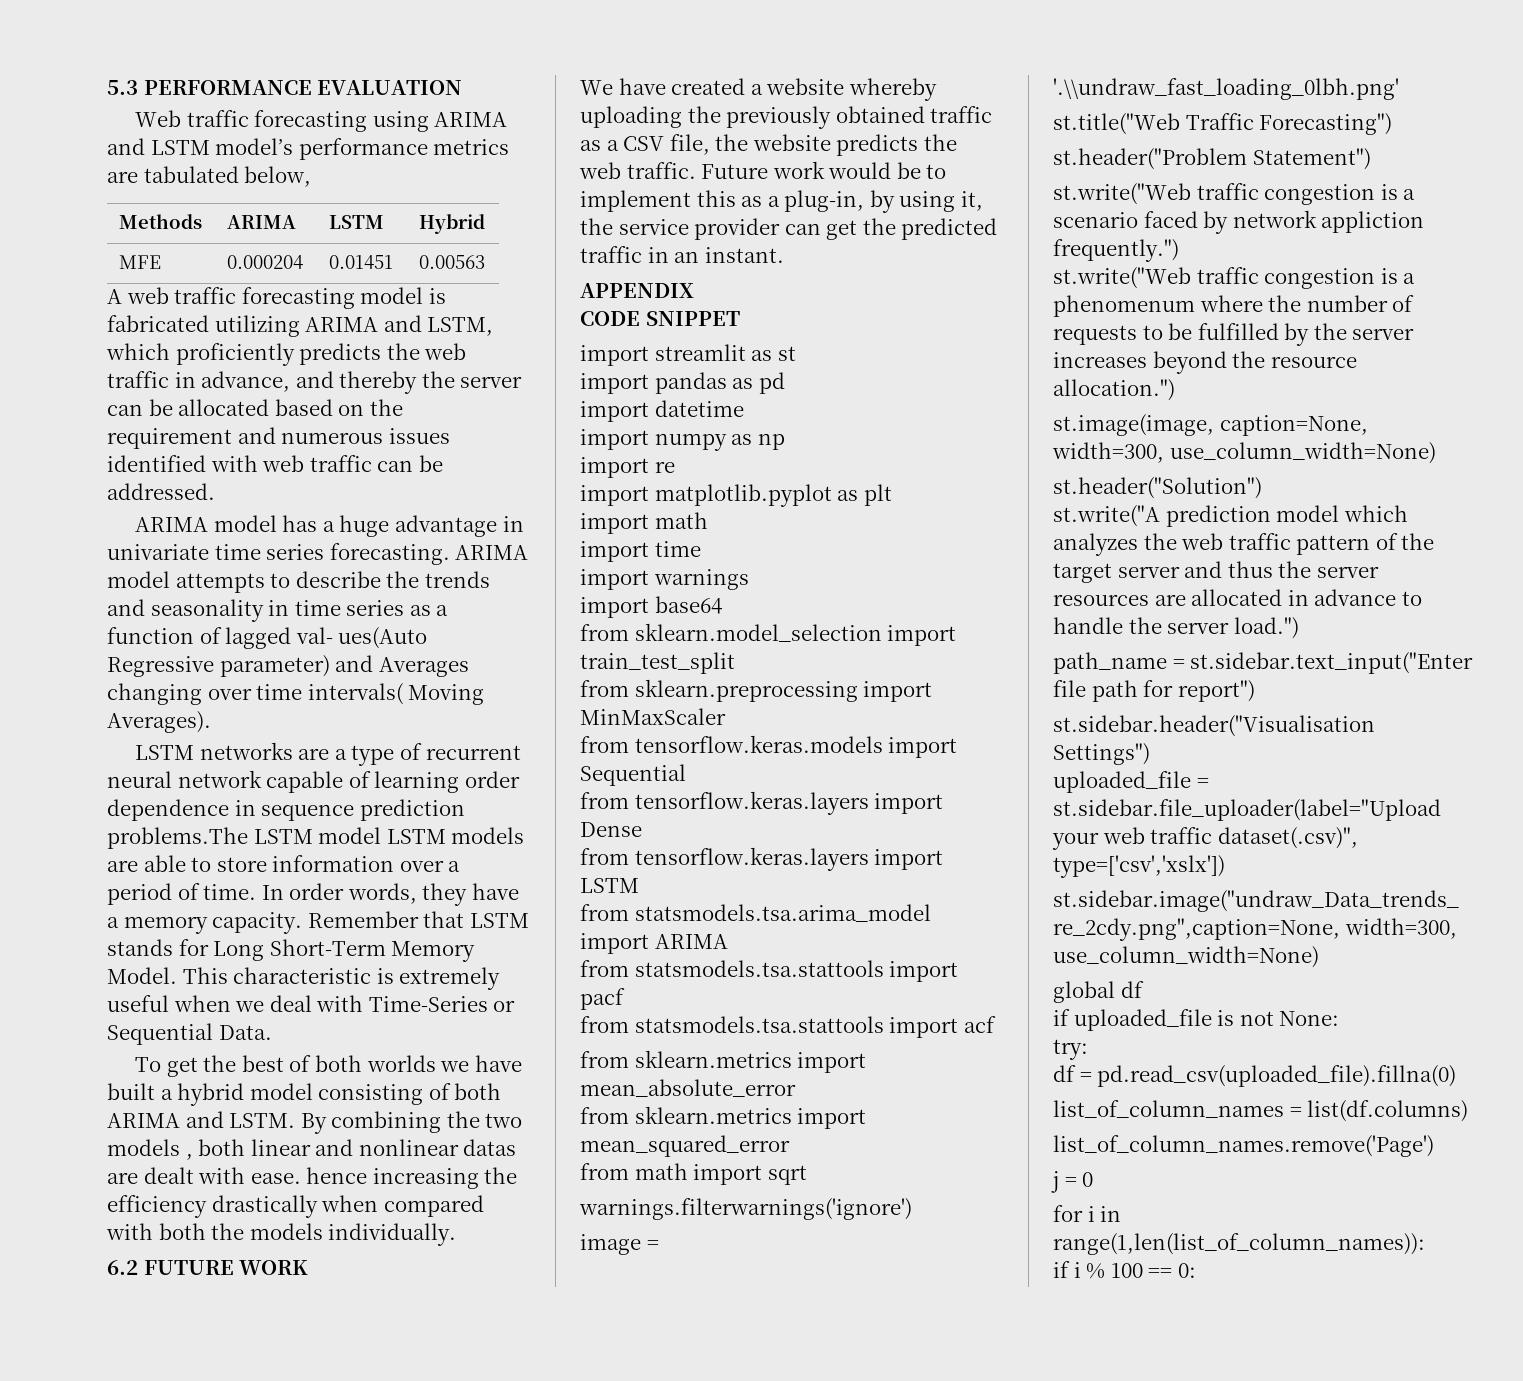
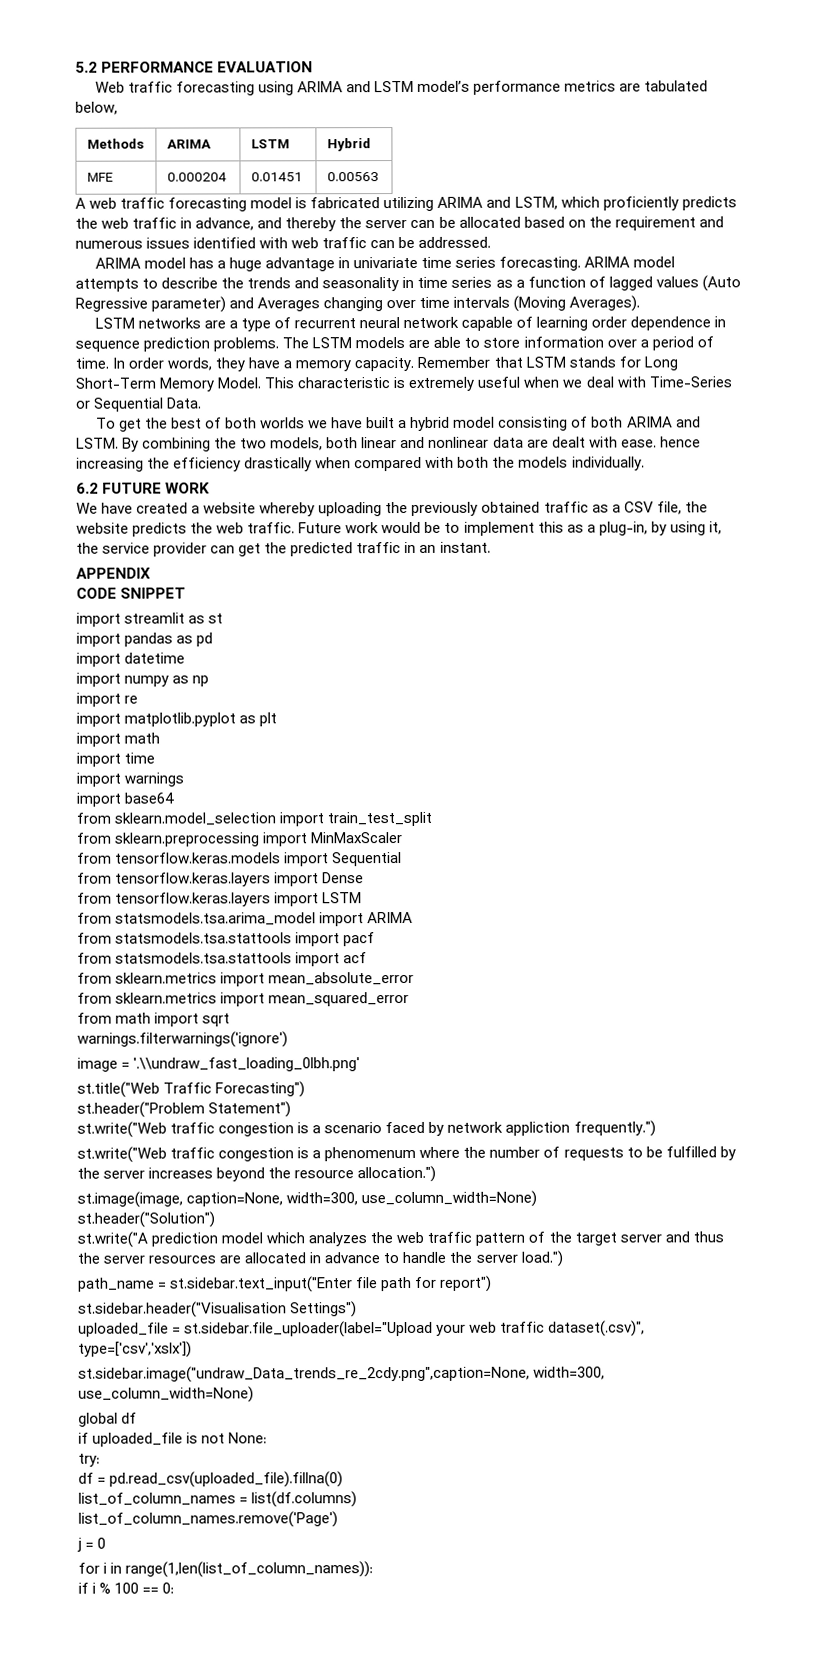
[107,80,138,95] 5.3 -> [75,61,98,73] 5.2
[295,627,428,649] val- ues(Auto -> [655,275,741,292] values (Auto
[307,683,485,705] intervals( Moving -> [453,295,567,312] intervals (Moving
[107,827,382,849] problems.The LSTM model -> [213,337,310,352] problems. The
[107,1139,193,1160] models , -> [270,437,324,451] models,
[463,1139,517,1156] datas -> [492,436,524,448] data

